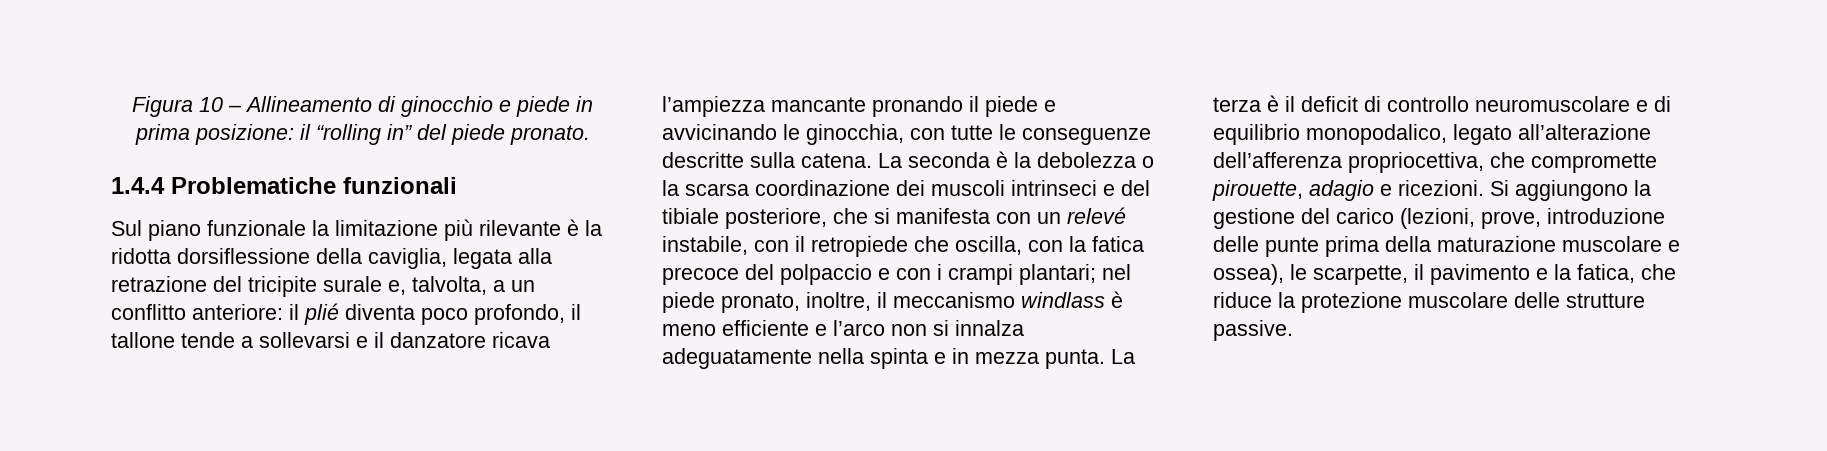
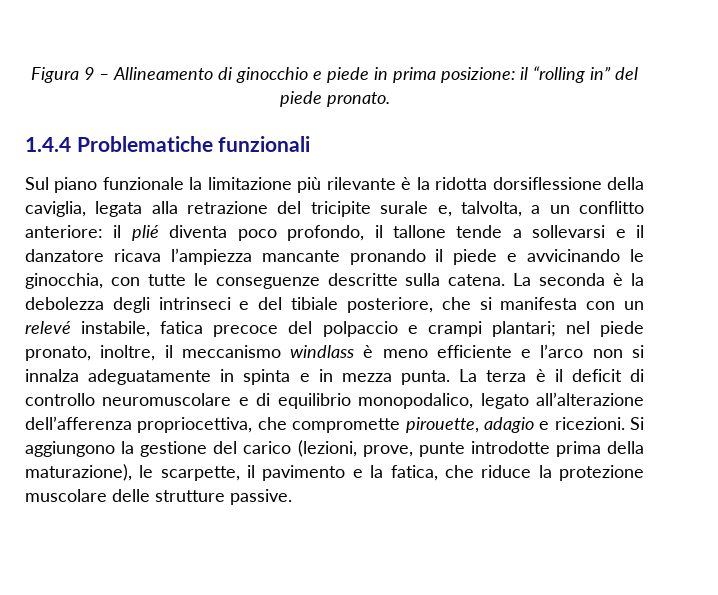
[199,97,223,112] 10 -> [84,67,94,80] 9
[1142,156,1154,168] [662,180,1005,196] o la scarsa coordinazione dei muscoli -> [112,297,150,313] degli
[754,236,1086,257] con il retropiede che oscilla, con la -> (151, 329) none
[896,264,942,280] con i -> (418, 329) none
[818,348,864,364] nella -> [220,369,235,382] in
[1547,208,1665,224] [1213,236,1680,257] [1213,264,1284,285] introduzione delle punte prima della maturazione muscolare e ossea), -> [418,441,645,457] [25,464,132,481] punte introdotte prima della maturazione),

